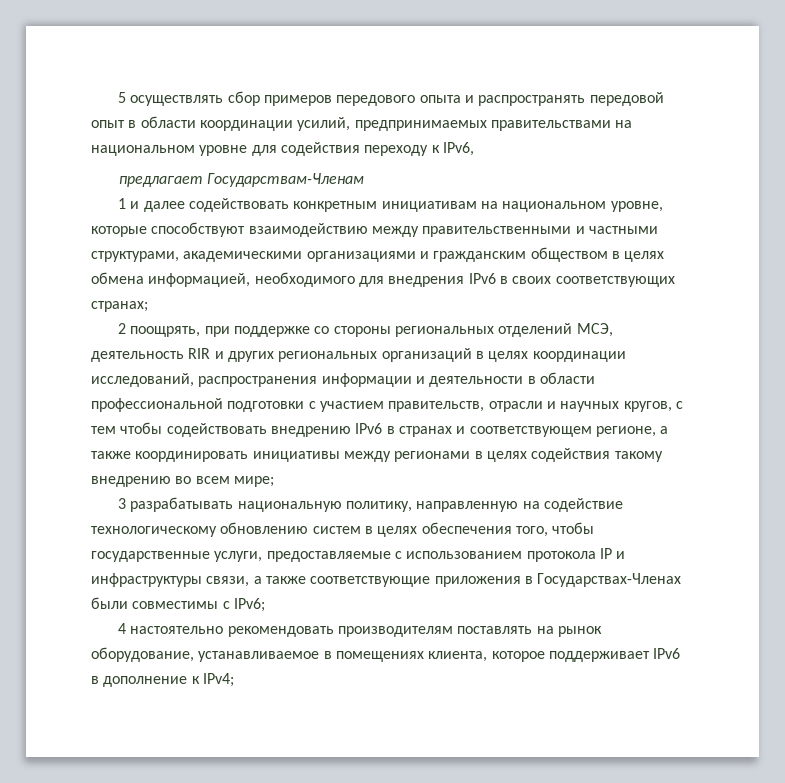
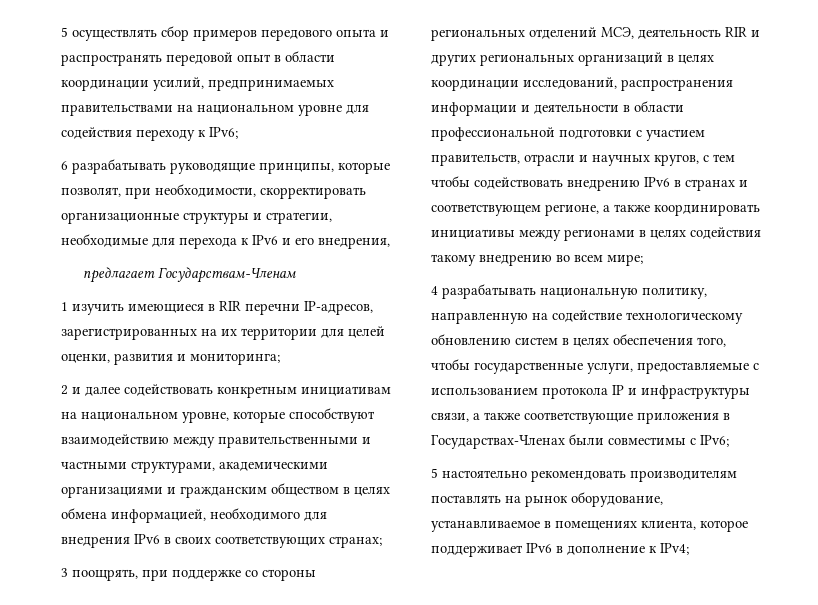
[442,142,474,156] [118,173,365,187] [118,198,127,209] IPv6, // предлагает Государствам-Членам // 1 -> [209,127,238,139] [61,159,390,174] [61,184,366,199] [61,212,332,224] [61,234,390,249] [83,267,297,283] [61,301,373,315] [61,326,385,340] [61,353,280,365] [61,385,68,395] IPv6; // 6 разрабатывать руководящие принципы, которые позволят, при необходимости, скорректировать организационные структуры и стратегии, необходимые для перехода к IPv6 и его внедрения, // предлагает Государствам-Членам // 1 изучить имеющиеся в RIR перечни IP-адресов, зарегистрированных на их территории для целей оценки, развития и мониторинга; // 2
[118,323,127,334] 2 -> [61,568,68,577] 3
[118,498,127,509] 3 -> [431,286,438,295] 4
[118,623,127,634] 4 -> [431,468,438,478] 5

